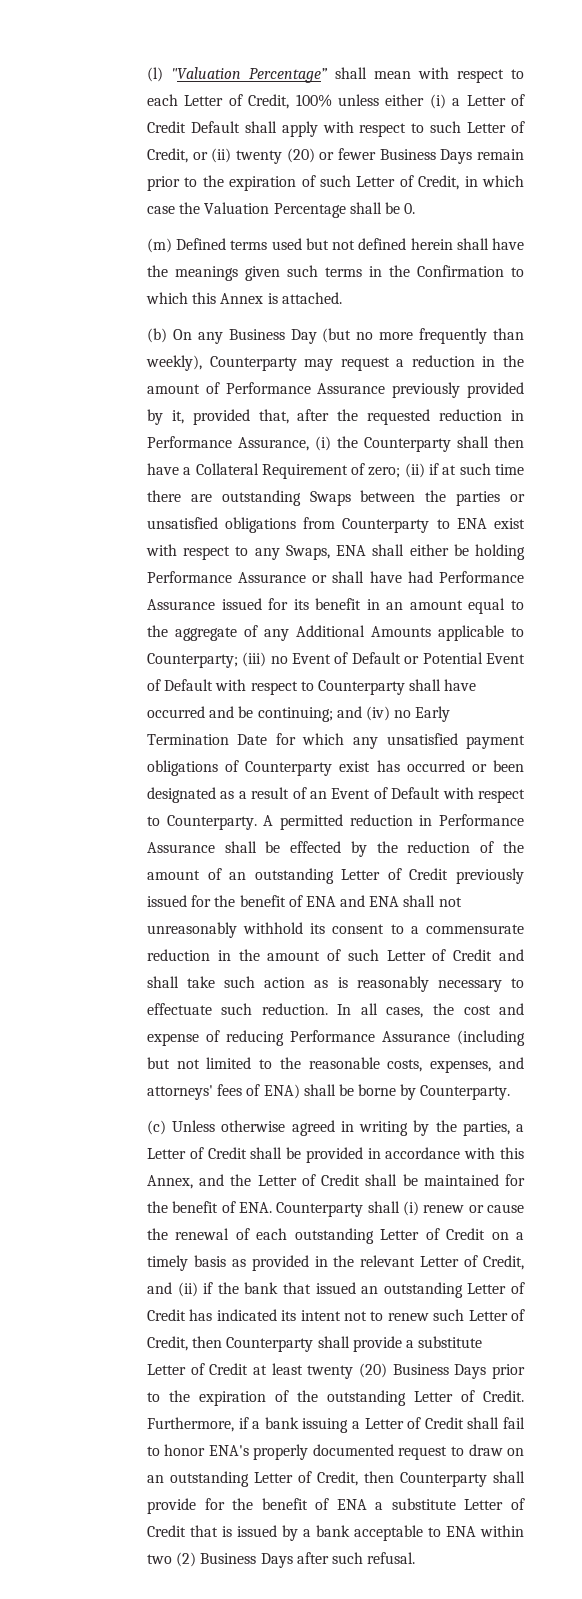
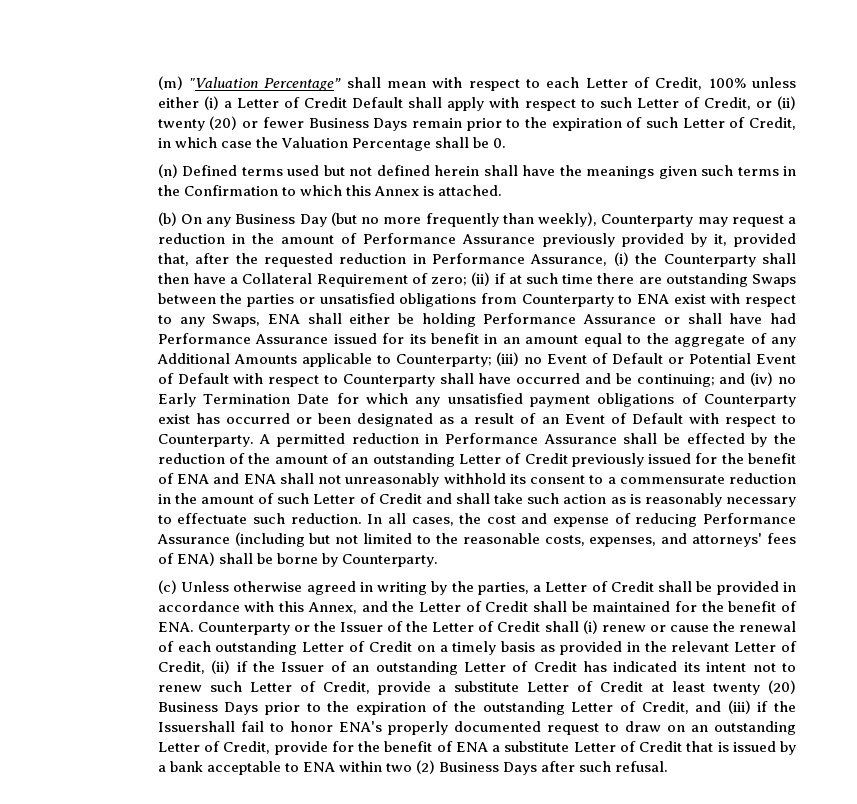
[146,67,163,82] (l) -> [157,76,183,90] (m)
[146,238,172,253] (m) -> [157,164,178,178] (n)
(364, 1209) none -> [293,621,541,632] or the Issuer of the Letter of Credit
[146,1282,172,1294] and -> (205, 667) none
[244,1282,356,1294] bank that issued -> [281,661,347,672] Issuer of
[192,1336,350,1352] then Counterparty shall -> (370, 687) none
[482,1390,524,1402] [146,1417,500,1433] Credit. Furthermore, if a bank issuing a Letter of Credit shall -> [641,700,796,714] [157,721,235,732] Credit, and (iii) if the Issuershall
[363,1471,525,1487] then Counterparty shall -> (271, 747) none

